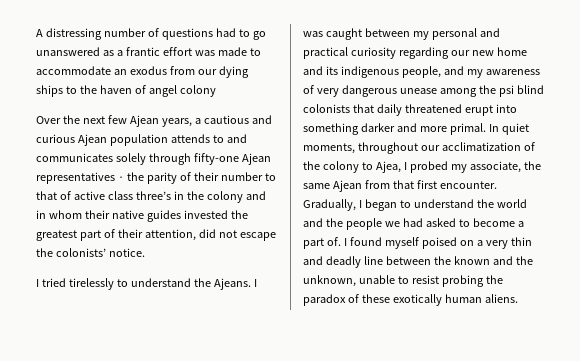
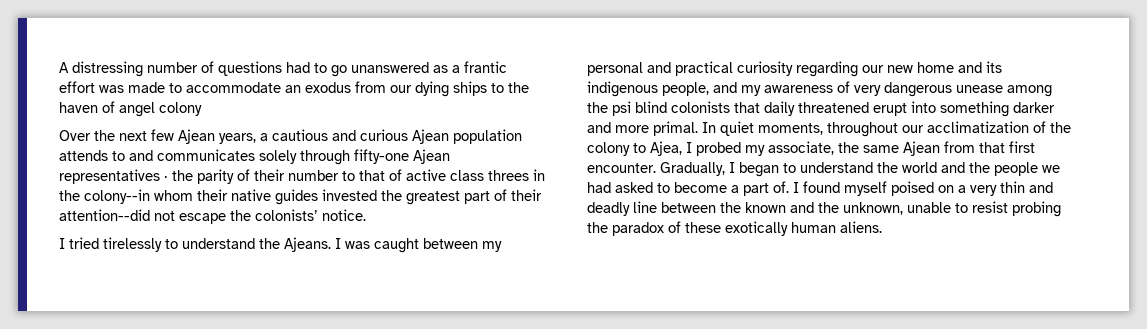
[135,191,171,200] three’s -> [488,170,529,181] threes
[206,191,266,203] [36,210,46,219] colony and in -> [84,189,150,204] colony--in
[144,229,216,241] attention, did -> [59,209,150,221] attention--did

